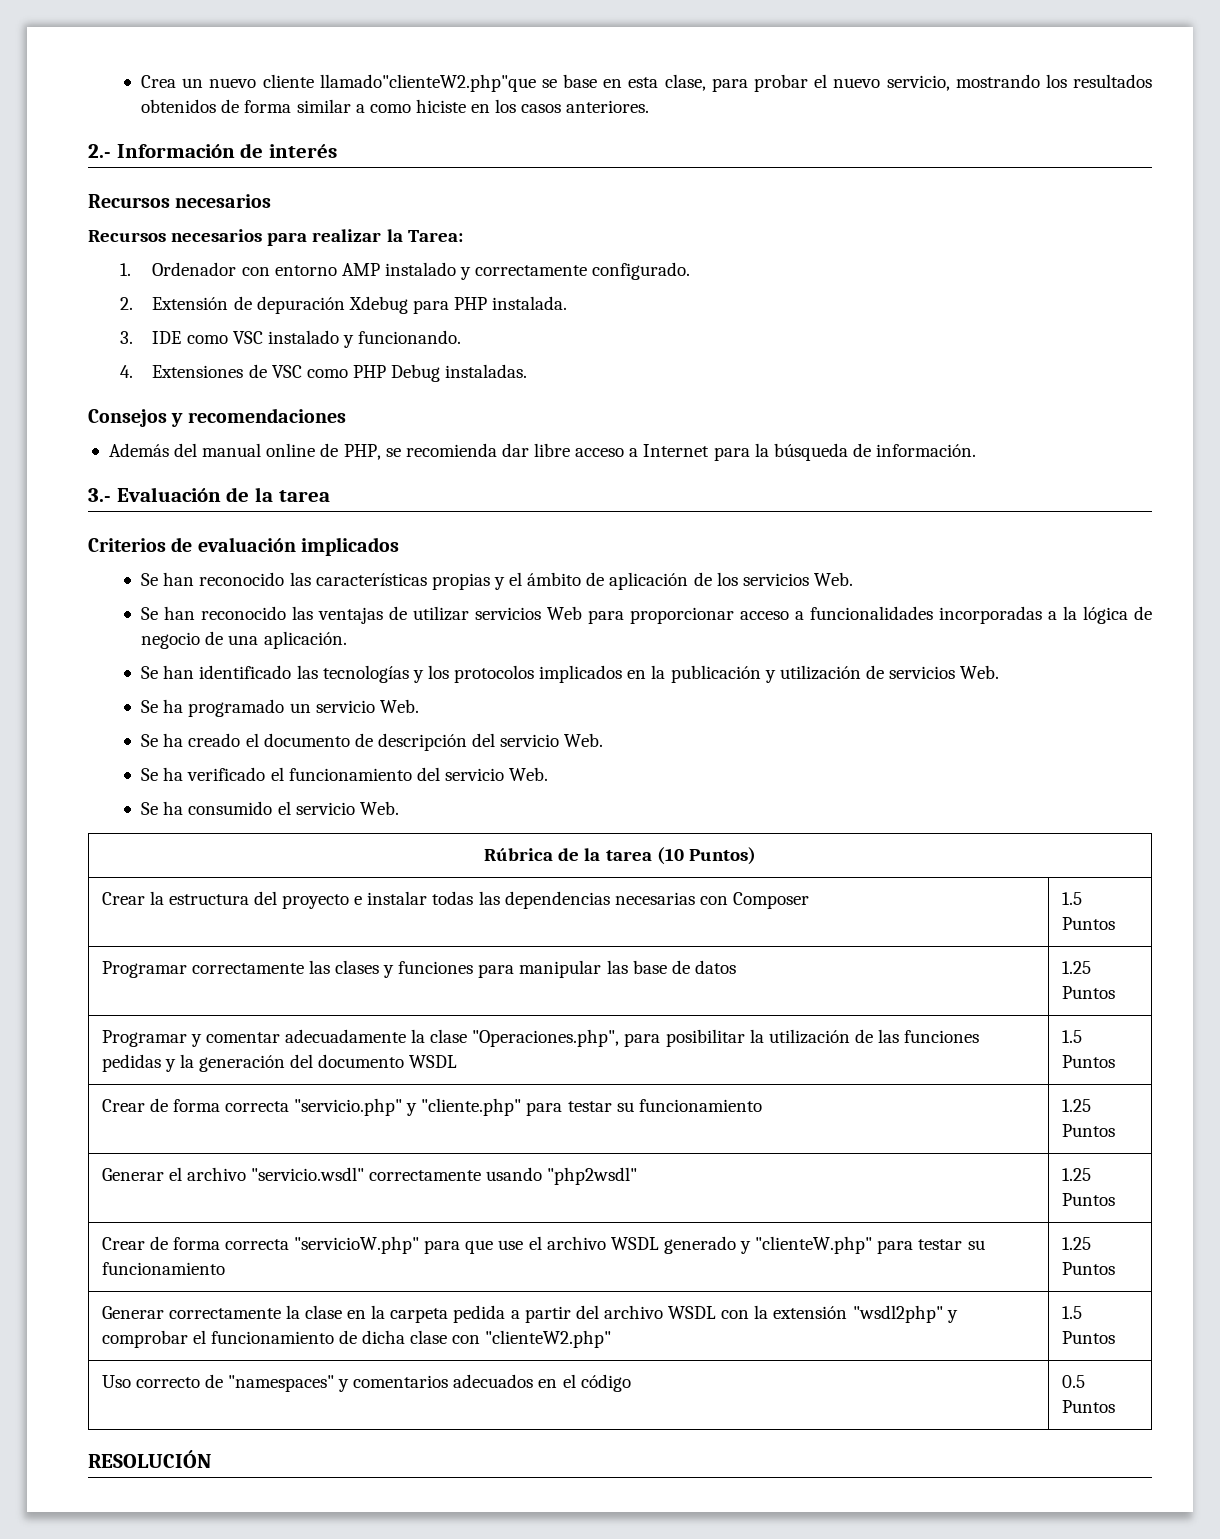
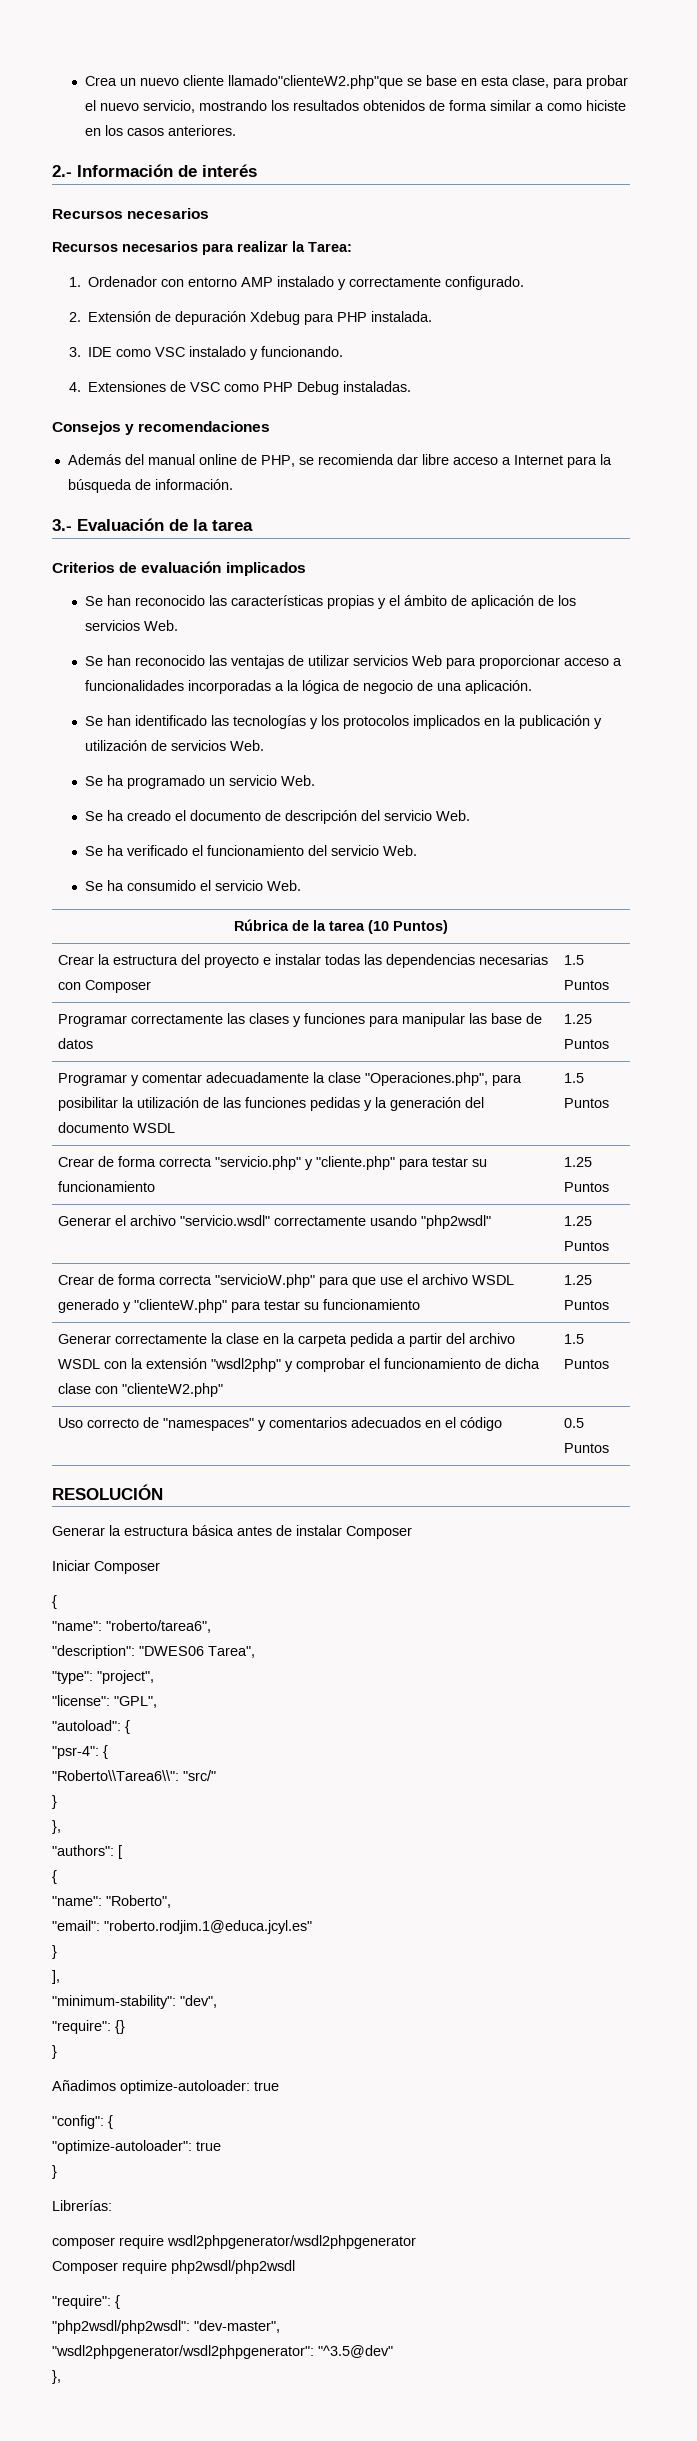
(211, 1459) none -> [52,1525,412,1539] [52,1560,160,1574] [52,1595,57,1609] [52,1620,211,1633] [52,1645,255,1659] [52,1670,154,1684] [52,1695,157,1708] [52,1720,130,1734] [52,1745,108,1759] [52,1770,216,1781] [52,1795,57,1809] [52,1820,61,1834] [52,1845,122,1859] [52,1870,57,1884] [52,1895,171,1908] [52,1920,312,1934] [52,1945,57,1959] [52,1970,60,1984] [52,1995,217,2009] [52,2020,125,2034] [52,2045,57,2059] [52,2080,279,2094] [52,2115,113,2129] [52,2140,221,2154] [52,2165,57,2179] [52,2200,112,2211] [52,2235,416,2249] [52,2260,295,2274] [52,2295,120,2309] [52,2320,280,2334] [52,2345,393,2359] [52,2370,61,2384] // Generar la estructura básica antes de instalar Composer // Iniciar Composer // { // "name": "roberto/tarea6", // "description": "DWES06 Tarea", // "type": "project", // "license": "GPL", // "autoload": { // "psr-4": { // "Roberto\\Tarea6\\": "src/" // } // }, // "authors": [ // { // "name": "Roberto", // "email": "roberto.rodjim.1@educa.jcyl.es" // } // ], // "minimum-stability": "dev", // "require": {} // } // Añadimos optimize-autoloader: true // "config": { // "optimize-autoloader": true // } // Librerías: // composer require wsdl2phpgenerator/wsdl2phpgenerator // Composer require php2wsdl/php2wsdl // "require": { // "php2wsdl/php2wsdl": "dev-master", // "wsdl2phpgenerator/wsdl2phpgenerator": "^3.5@dev" // },

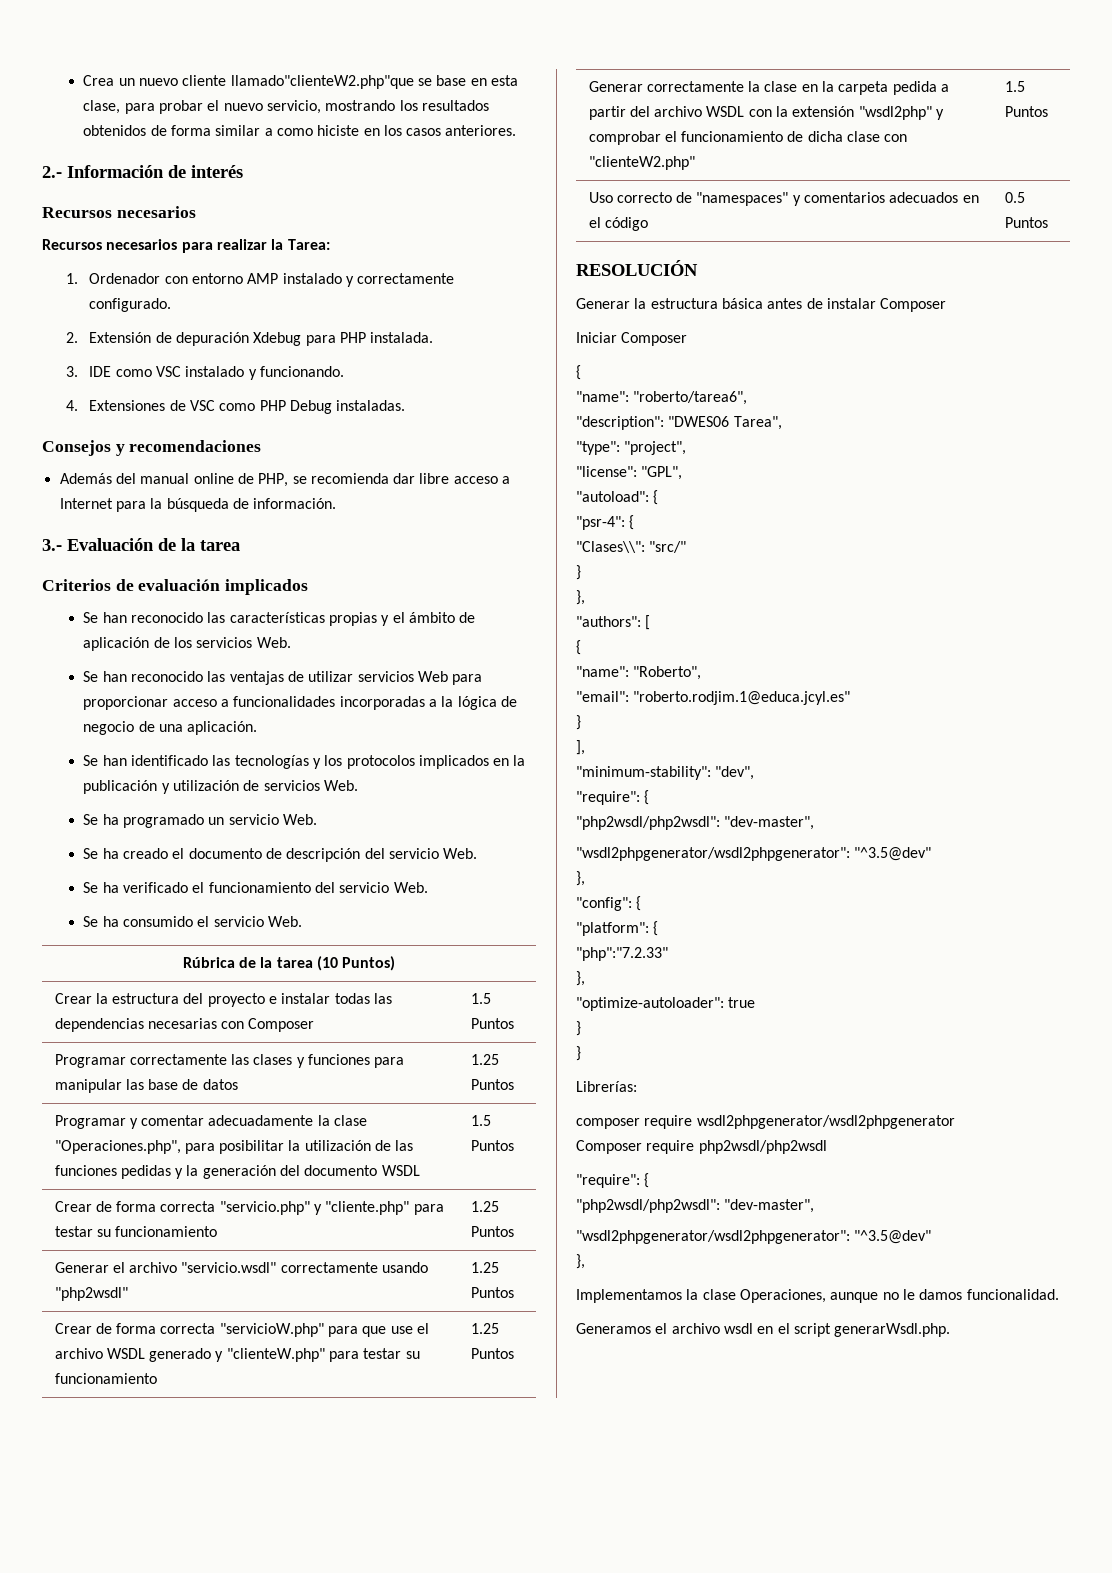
[52,1770,179,1781] "Roberto\\Tarea6\\": -> [576,541,645,553] "Clases\\":
[115,2020,125,2034] [52,2045,57,2059] [52,2080,279,2094] [52,2115,113,2129] {} // } // Añadimos optimize-autoloader: true // "config": { -> [644,790,650,805] [576,816,815,830] [576,847,932,861] [576,871,585,886] [576,896,642,911] [576,921,659,936] [576,947,668,961] [576,971,585,986] { // "php2wsdl/php2wsdl": "dev-master", // "wsdl2phpgenerator/wsdl2phpgenerator": "^3.5@dev" // }, // "config": { // "platform": { // "php":"7.2.33" // },
(57, 2172) none -> [576,1046,581,1061] // }
(61, 2377) none -> [576,1289,1059,1303] [576,1323,951,1337] // Implementamos la clase Operaciones, aunque no le damos funcionalidad. // Generamos el archivo wsdl en el script generarWsdl.php.

